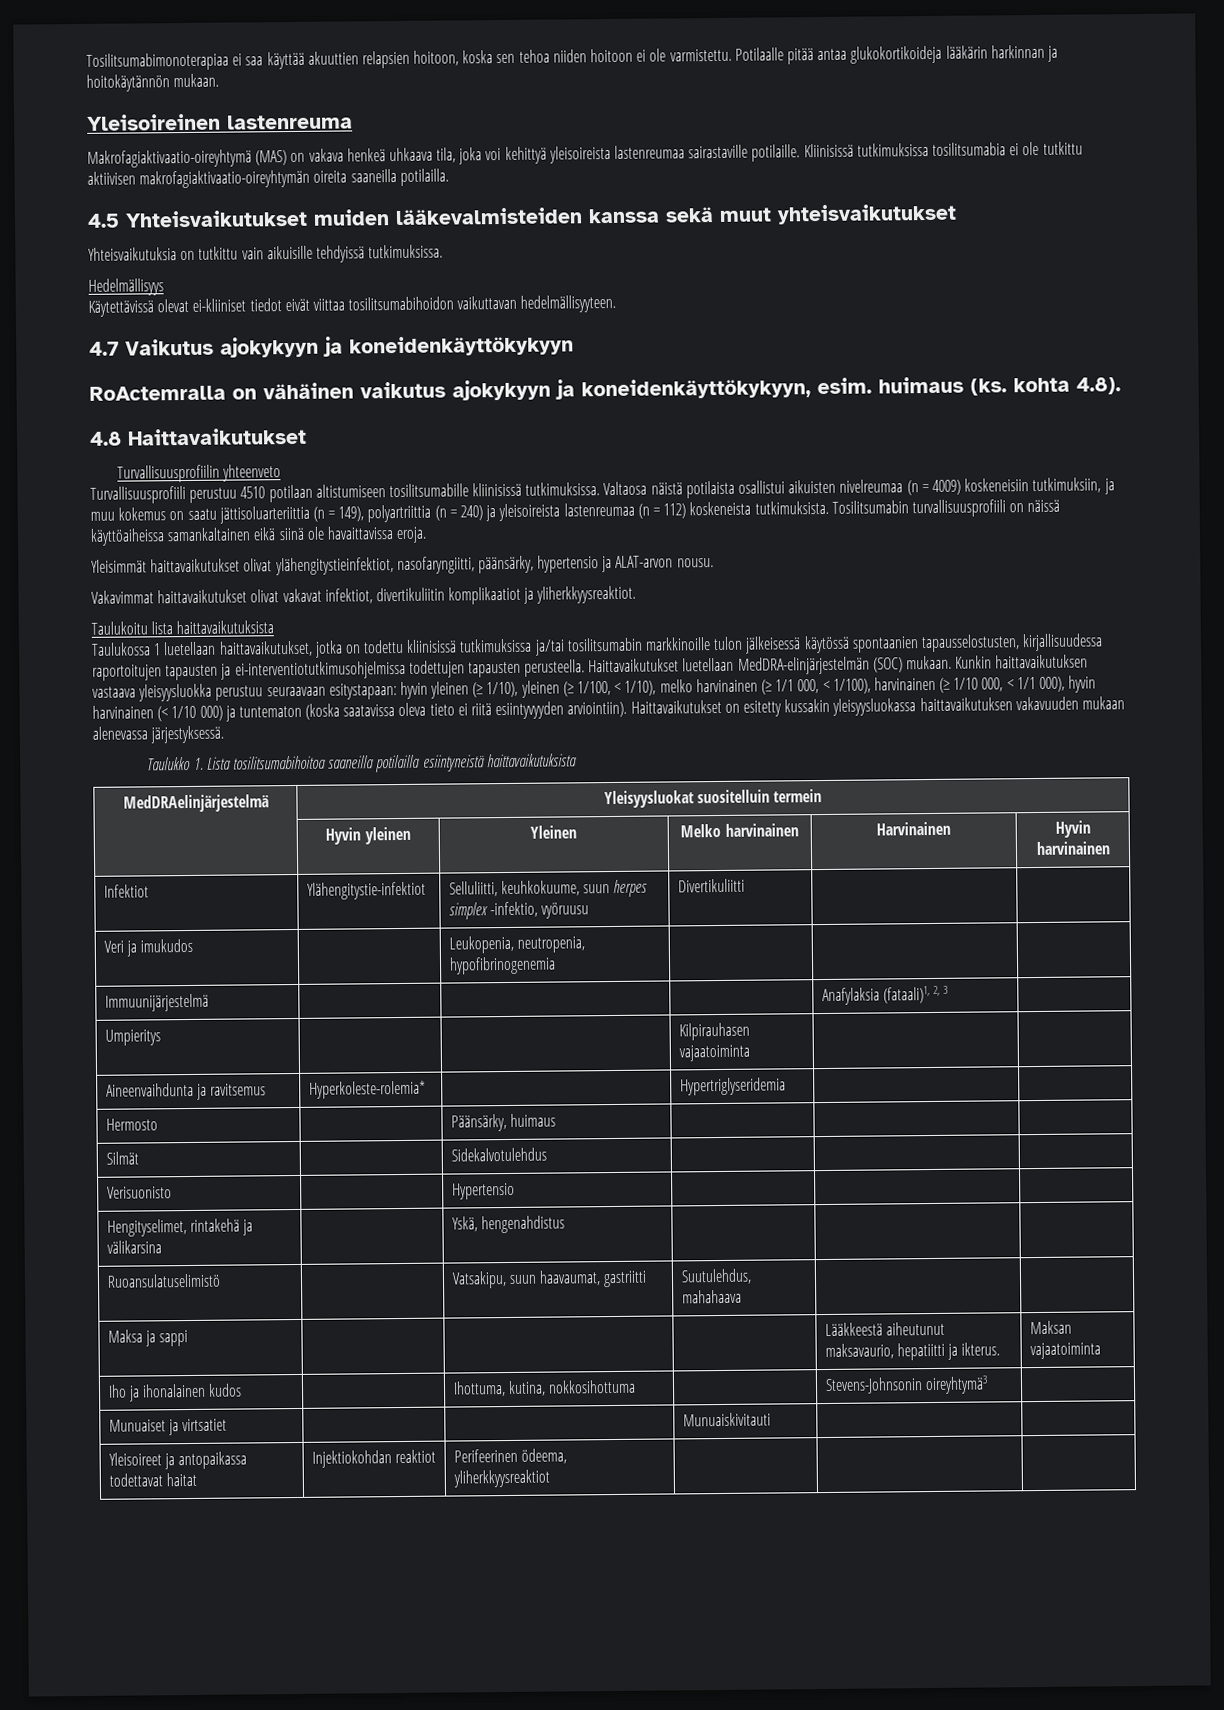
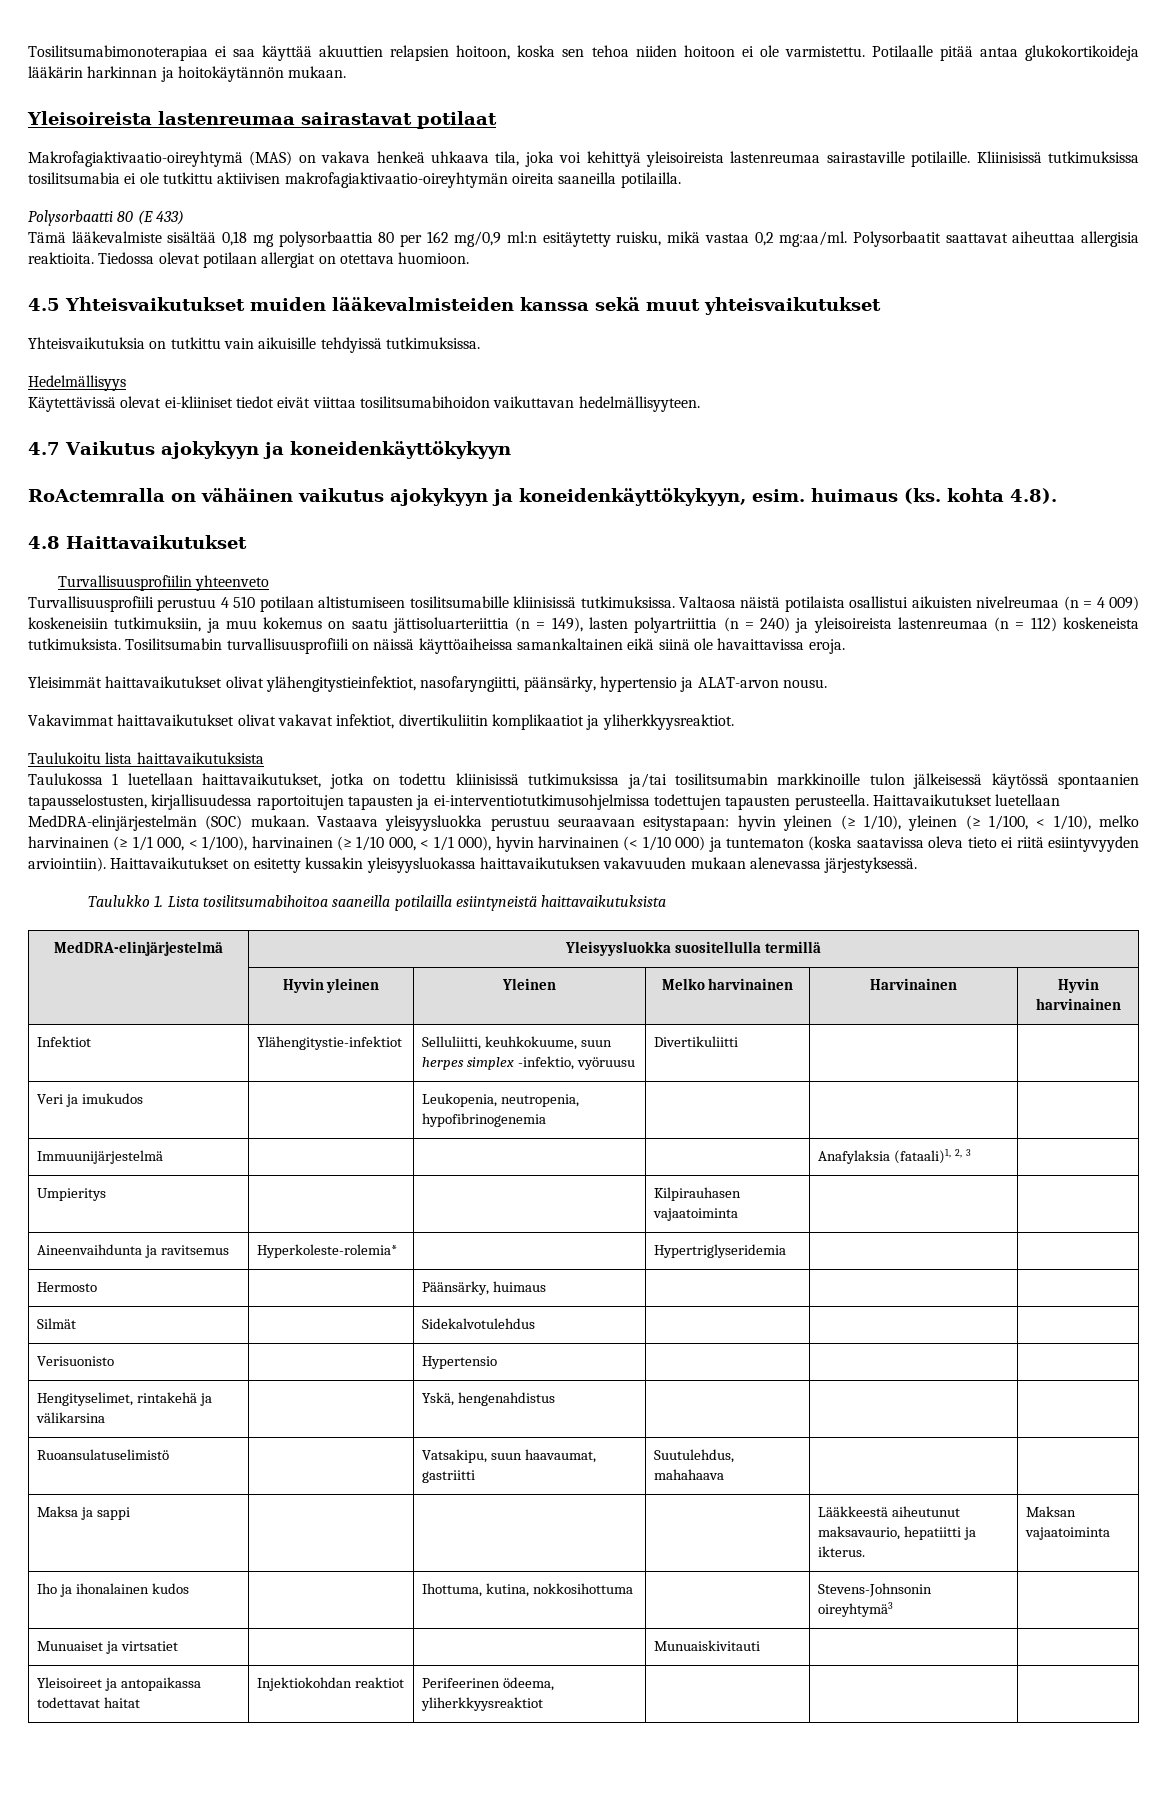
[87,113,353,131] Yleisoireinen lastenreuma -> [27,111,497,129] Yleisoireista lastenreumaa sairastavat potilaat
(449, 177) none -> [28,210,184,226] [28,231,1140,247] [28,252,470,268] // Polysorbaatti 80 (E 433) // Tämä lääkevalmiste sisältää 0,18 mg polysorbaattia 80 per 162 mg/0,9 ml:n esitäytetty ruisku, mikä vastaa 0,2 mg:aa/ml. Polysorbaatit saattavat aiheuttaa allergisia reaktioita. Tiedossa olevat potilaan allergiat on otettava huomioon.
[240,486,266,499] 4510 -> [220,596,256,608] 4 510
[931,479,961,495] 4009) -> [1096,596,1139,611] 4 009)
(365, 514) none -> [588,617,628,629] lasten
[955,654,1089,669] [92,686,136,698] Kunkin haittavaikutuksen vastaava -> [317,816,379,827] Vastaava
[122,794,269,813] [603,789,823,809] MedDRAelinjärjestelmä | Yleisyysluokat suositelluin termein -> [54,941,223,956] [565,941,821,956] MedDRA-elinjärjestelmä | Yleisyysluokka suositellulla termillä

